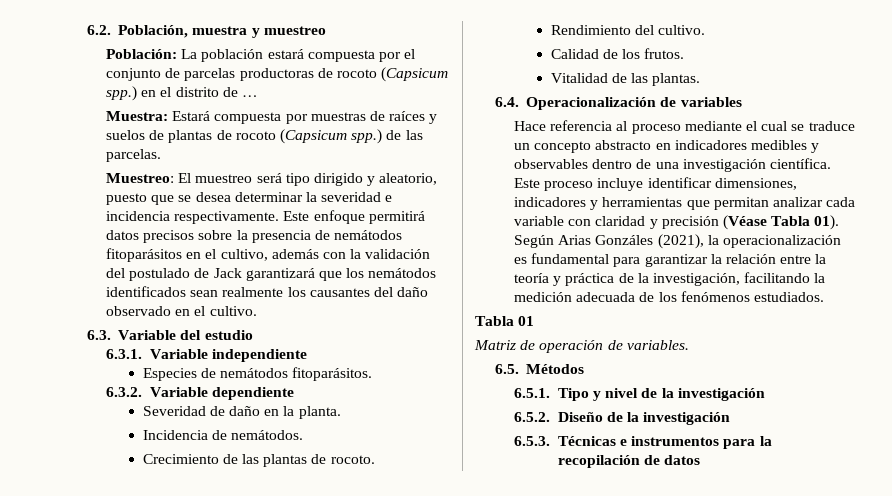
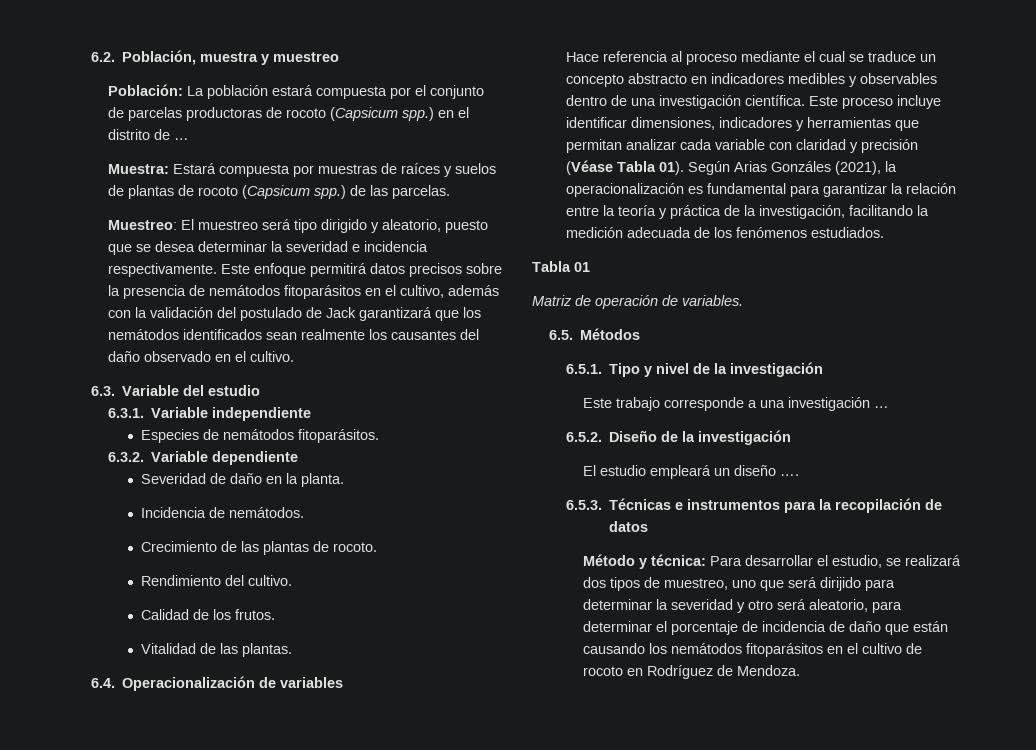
(765, 394) none -> [583,397,890,411] // Este trabajo corresponde a una investigación …
(731, 418) none -> [583,465,800,479] // El estudio empleará un diseño ….
(701, 460) none -> [583,554,962,569] [583,577,896,591] [583,599,903,613] [583,621,949,635] [583,643,923,657] [583,665,801,679] // Método y técnica: Para desarrollar el estudio, se realizará dos tipos de muestreo, uno que será dirijido para determinar la severidad y otro será aleatorio, para determinar el porcentaje de incidencia de daño que están causando los nemátodos fitoparásitos en el cultivo de rocoto en Rodríguez de Mendoza.

